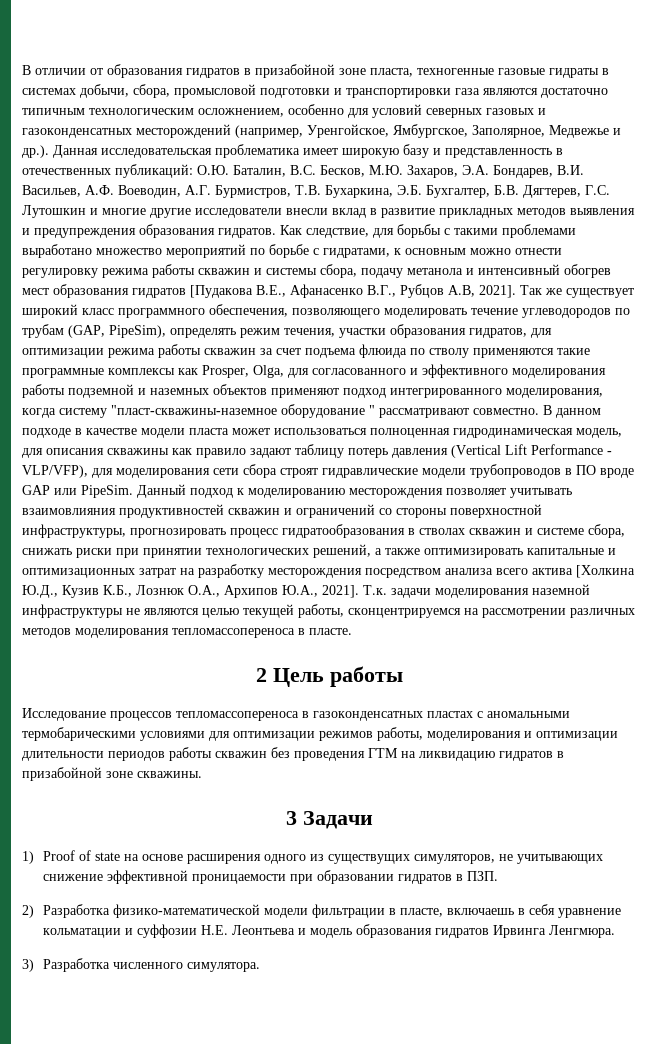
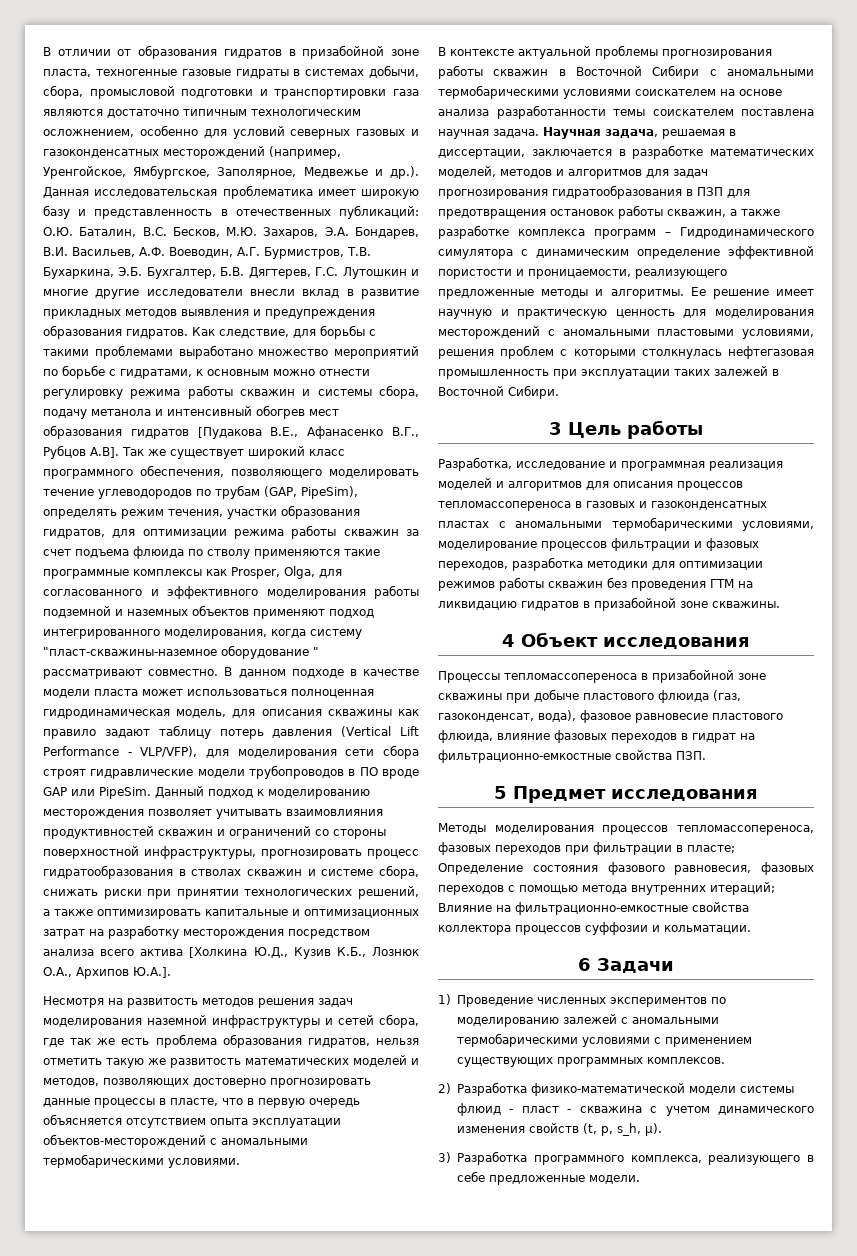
[448,285,516,298] А.В, 2021]. -> [90,447,119,458] А.В].
[282,584,590,598] [22,604,635,618] [22,628,352,638] [255,666,403,687] [22,708,106,721] Ю.А., 2021]. Т.к. задачи моделирования наземной инфраструктуры не являются целью текущей работы, сконцентрируемся на рассмотрении различных методов моделирования тепломассопереноса в пласте. // 2 Цель работы // Исследование -> [133,967,171,978] [43,996,353,1008] [43,1014,419,1028] [43,1034,419,1048] [43,1055,419,1068] [43,1078,371,1088] [43,1098,360,1108] [43,1114,341,1128] [43,1134,308,1148] [43,1154,240,1168] [438,45,772,59] [438,65,814,79] [438,85,782,99] [438,105,814,119] [438,127,736,139] [438,145,814,159] [438,166,708,179] [438,185,750,199] [438,205,780,219] [438,225,814,239] [438,246,814,259] [438,269,727,279] [438,287,814,299] [438,309,814,319] [438,326,814,339] [438,345,814,359] [438,366,779,379] [438,385,559,399] [549,420,703,439] [438,457,783,471] [438,478,673,491] Ю.А.]. // Несмотря на развитость методов решения задач моделирования наземной инфраструктуры и сетей сбора, где так же есть проблема образования гидратов, нельзя отметить такую же развитость математических моделей и методов, позволяющих достоверно прогнозировать данные процессы в пласте, что в первую очередь объясняется отсутствием опыта эксплуатации объектов-месторождений с аномальными термобарическими условиями. // В контексте актуальной проблемы прогнозирования работы скважин в Восточной Сибири с аномальными термобарическими условиями соискателем на основе анализа разработанности темы соискателем поставлена научная задача. Научная задача, решаемая в диссертации, заключается в разработке математических моделей, методов и алгоритмов для задач прогнозирования гидратообразования в ПЗП для предотвращения остановок работы скважин, а также разработке комплекса программ – Гидродинамического симулятора с динамическим определение эффективной пористости и проницаемости, реализующего предложенные методы и алгоритмы. Ее решение имеет научную и практическую ценность для моделирования месторождений с аномальными пластовыми условиями, решения проблем с которыми столкнулась нефтегазовая промышленность при эксплуатации таких залежей в Восточной Сибири. // 3 Цель работы // Разработка, исследование и программная реализация моделей и алгоритмов для описания
(309, 714) none -> [586,501,647,508] газовых и
[140,727,618,741] [22,751,165,761] условиями для оптимизации режимов работы, моделирования и оптимизации длительности периодов -> [742,521,814,531] [438,538,759,551] [438,557,763,571] [438,581,495,591] условиями, моделирование процессов фильтрации и фазовых переходов, разработка методики для оптимизации режимов
[285,811,373,829] [22,850,603,864] [42,870,498,884] [22,904,621,918] [42,924,615,938] [22,958,260,972] 3 Задачи // 1) Proof of state на основе расширения одного из существущих симуляторов, не учитывающих снижение эффективной проницаемости при образовании гидратов в ПЗП. // 2) Разработка физико-математической модели фильтрации в пласте, включаешь в себя уравнение кольматации и суффозии Н.Е. Леонтьева и модель образования гидратов Ирвинга Ленгмюра. // 3) Разработка численного симулятора. -> [502,632,750,649] [438,669,766,683] [438,689,741,703] [438,710,783,723] [438,730,755,743] [438,750,706,763] [494,786,758,803] [438,823,814,835] [438,842,735,855] [438,862,814,875] [438,882,775,895] [438,902,749,915] [438,922,751,935] [578,958,674,973] [438,994,727,1007] [457,1014,720,1027] [457,1033,753,1047] [457,1057,726,1067] [438,1082,795,1096] [457,1103,814,1116] [457,1123,663,1136] [438,1151,814,1165] [457,1171,641,1185] 4 Объект исследования // Процессы тепломассопереноса в призабойной зоне скважины при добыче пластового флюида (газ, газоконденсат, вода), фазовое равновесие пластового флюида, влияние фазовых переходов в гидрат на фильтрационно-емкостные свойства ПЗП. // 5 Предмет исследования // Методы моделирования процессов тепломассопереноса, фазовых переходов при фильтрации в пласте; Определение состояния фазового равновесия, фазовых переходов с помощью метода внутренних итераций; Влияние на фильтрационно-емкостные свойства коллектора процессов суффозии и кольматации. // 6 Задачи // 1) Проведение численных экспериментов по моделированию залежей с аномальными термобарическими условиями с применением существующих программных комплексов. // 2) Разработка физико-математической модели системы флюид - пласт - скважина с учетом динамического изменения свойств (t, p, s_h, μ). // 3) Разработка программного комплекса, реализующего в себе предложенные модели.

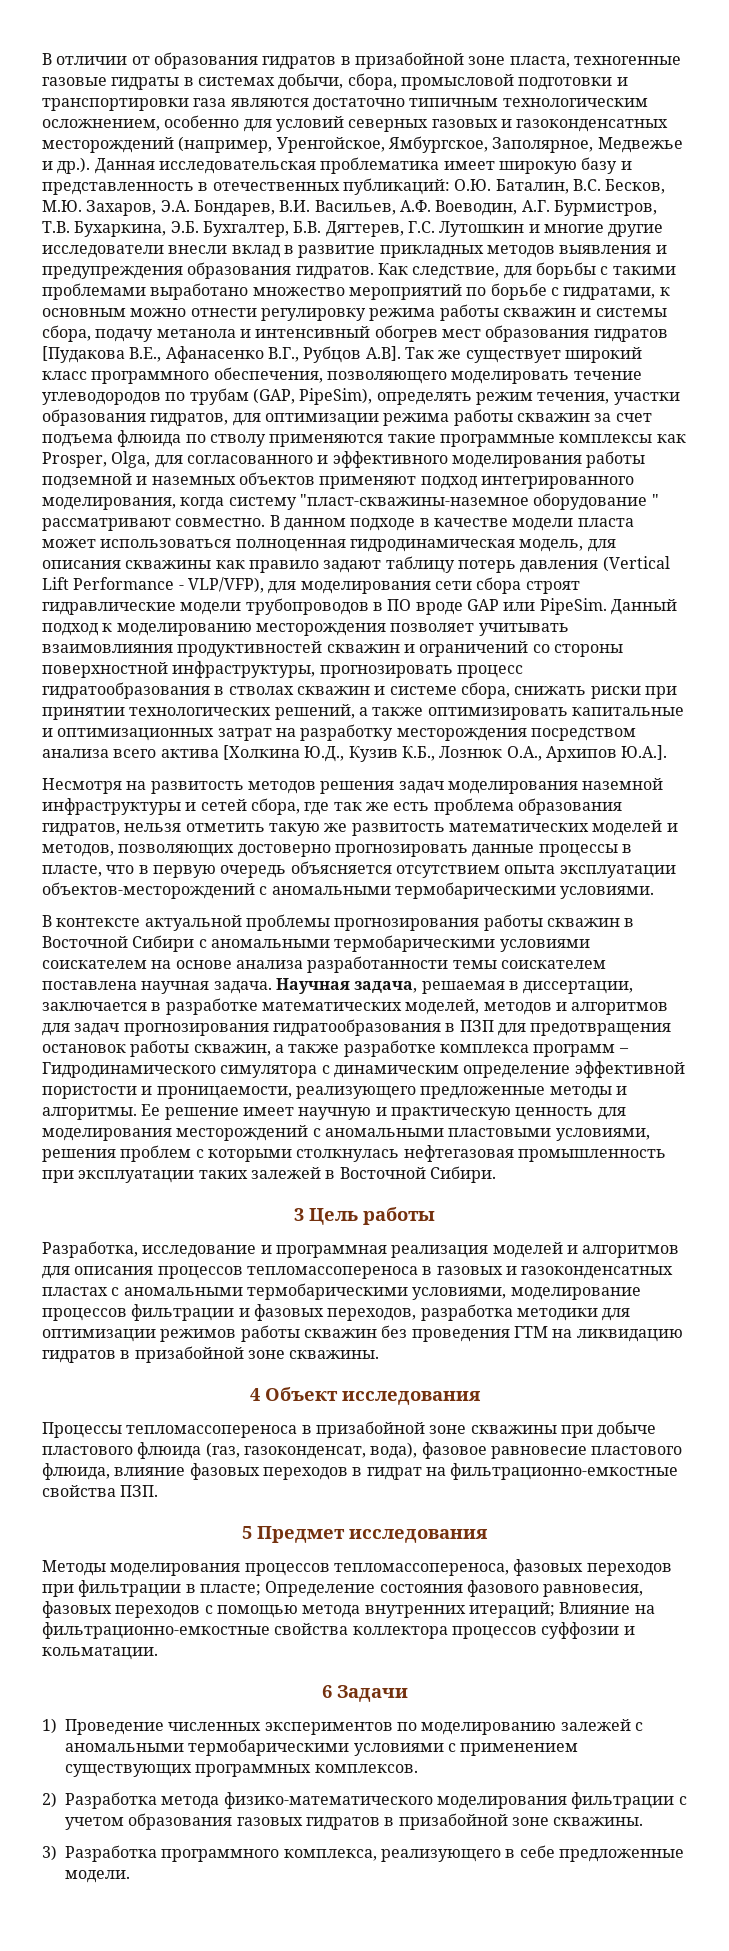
[531,1083,795,1096] [457,1103,814,1116] [457,1123,663,1136] физико-математической модели системы флюид - пласт - скважина с учетом динамического изменения свойств (t, p, s_h, μ). -> [161,1792,687,1809] [65,1813,644,1830] метода физико-математического моделирования фильтрации с учетом образования газовых гидратов в призабойной зоне скважины.

